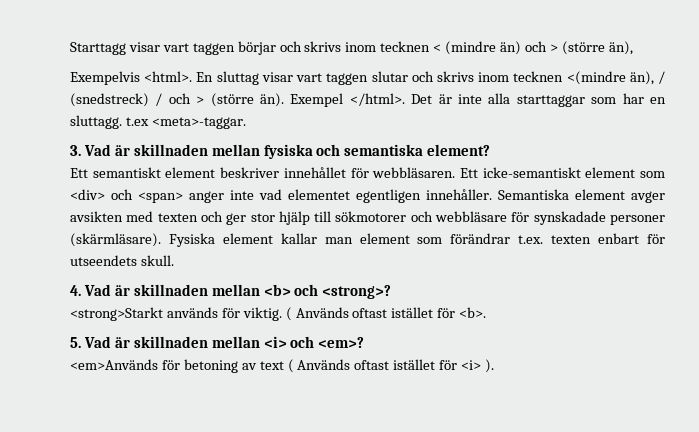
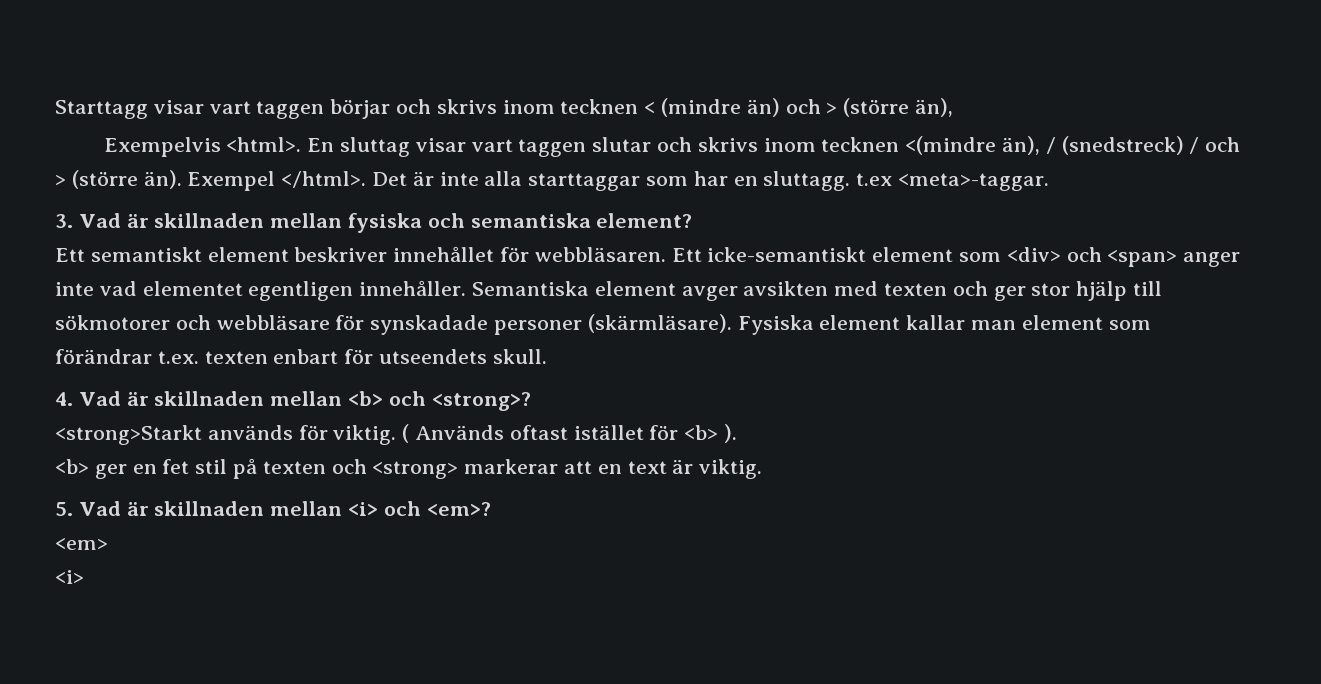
[459,307,487,318] <b>. -> [684,424,738,443] [55,458,763,479] <b> ). // <b> ger en fet stil på texten och <strong> markerar att en text är viktig.
[70,359,495,373] <em>Används för betoning av text ( Används oftast istället för <i> ). -> [55,538,108,550] [55,570,84,584] <em> // <i>

